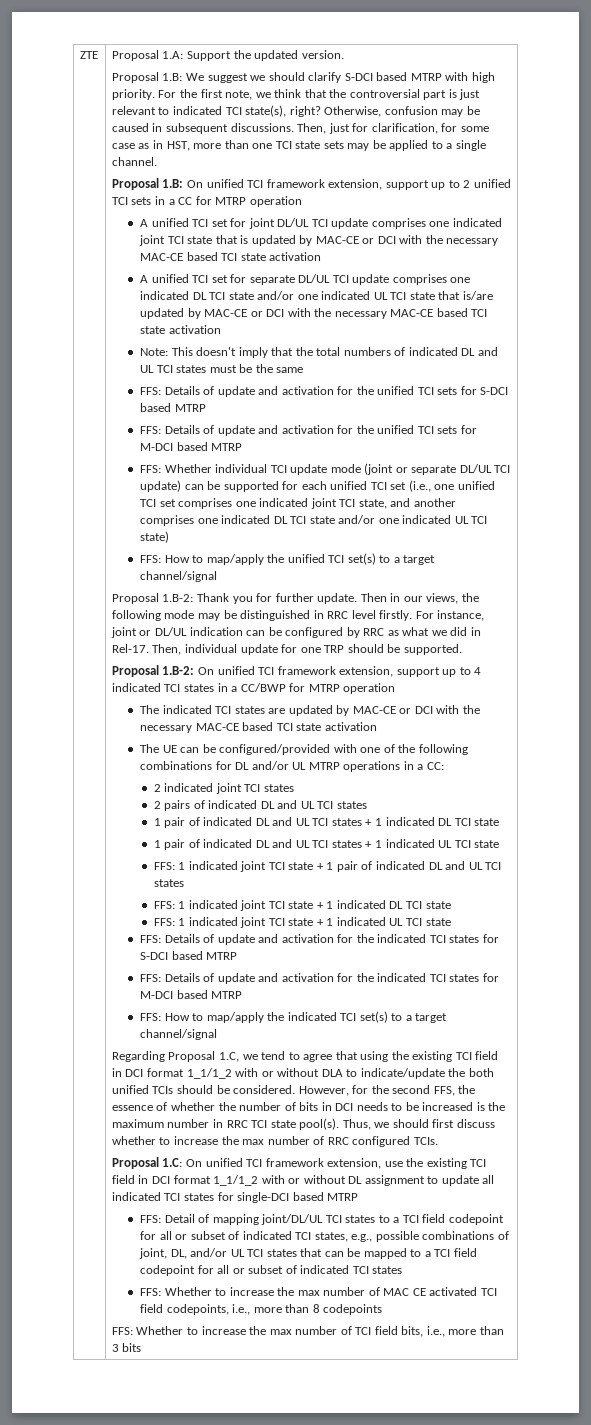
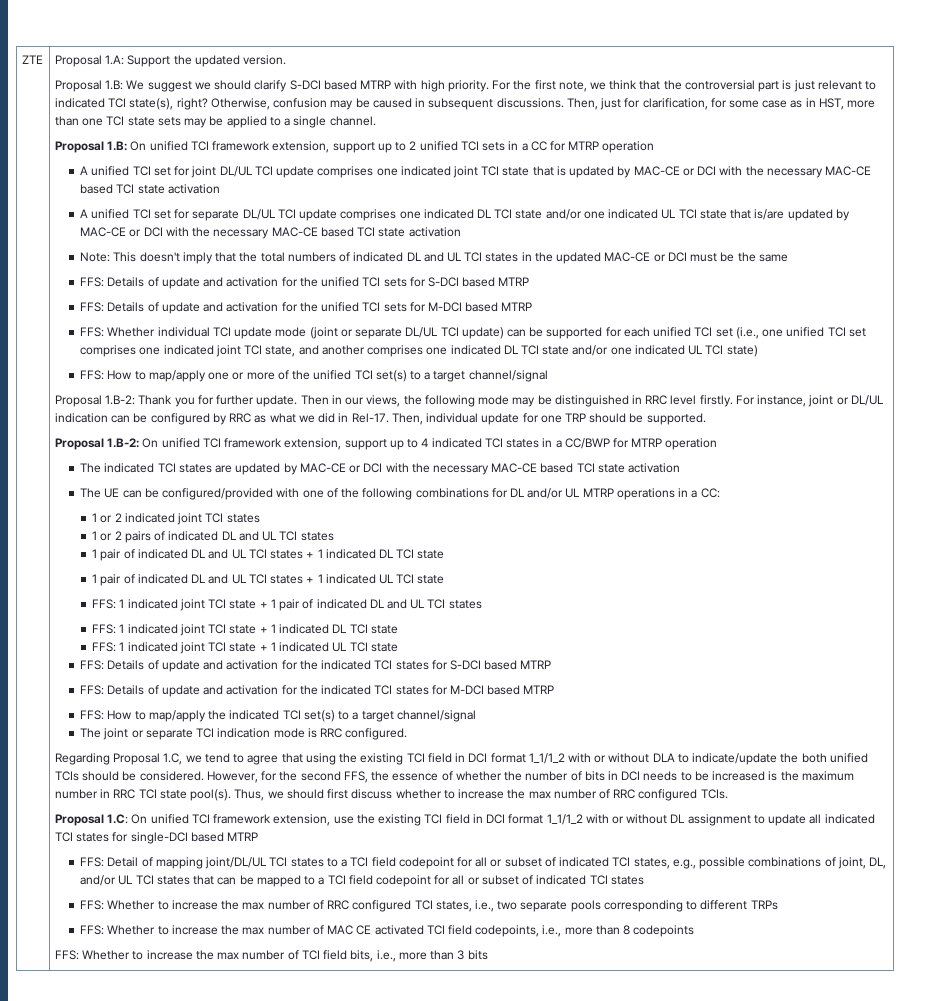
(207, 369) none -> [521,252,687,264] in the updated MAC-CE or DCI
(264, 559) none -> [208,370,289,380] one or more of
(444, 766) none -> [92,513,113,523] 1 or
(294, 788) none -> [92,531,113,541] 1 or
(218, 1034) none -> [80,728,408,740] // The joint or separate TCI indication mode is RRC configured.
(403, 1270) none -> [80,900,778,912] // FFS: Whether to increase the max number of RRC configured TCI states, i.e., two separate pools corresponding to different TRPs

